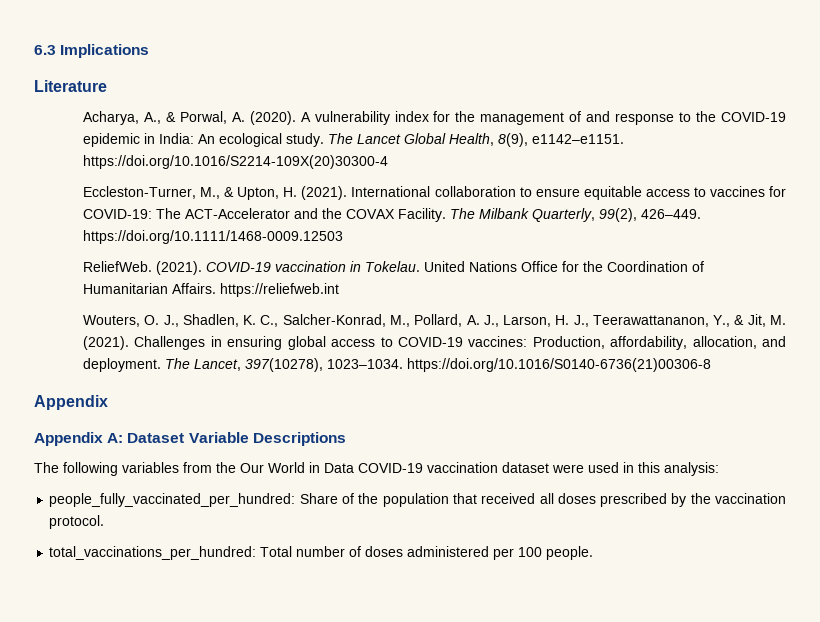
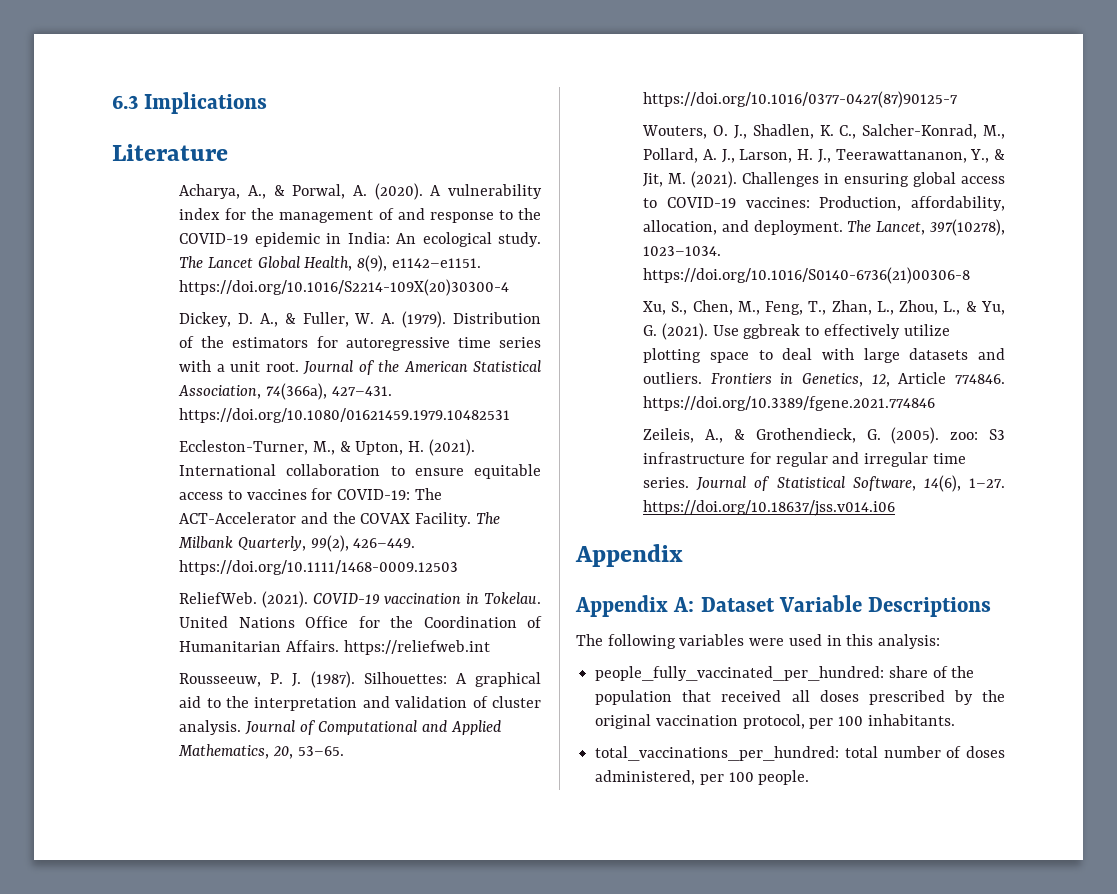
(388, 162) none -> [179,311,541,328] [179,336,541,351] [179,360,541,375] [178,383,392,400] [179,408,511,423] // Dickey, D. A., & Fuller, W. A. (1979). Distribution of the estimators for autoregressive time series with a unit root. Journal of the American Statistical Association, 74(366a), 427–431. https://doi.org/10.1080/01621459.1979.10482531
(339, 290) none -> [179,671,541,688] [179,696,541,711] [179,720,502,735] [178,744,344,759] [643,91,959,108] // Rousseeuw, P. J. (1987). Silhouettes: A graphical aid to the interpretation and validation of cluster analysis. Journal of Computational and Applied Mathematics, 20, 53–65. https://doi.org/10.1016/0377-0427(87)90125-7
(711, 365) none -> [643,300,1005,315] [643,323,950,340] [643,348,1006,363] [643,372,1005,387] [643,396,936,411] [643,427,1005,444] [643,452,966,467] [643,475,1005,492] [643,500,896,516] // Xu, S., Chen, M., Feng, T., Zhan, L., Zhou, L., & Yu, G. (2021). Use ggbreak to effectively utilize plotting space to deal with large datasets and outliers. Frontiers in Genetics, 12, Article 774846. https://doi.org/10.3389/fgene.2021.774846 // Zeileis, A., & Grothendieck, G. (2005). zoo: S3 infrastructure for regular and irregular time series. Journal of Statistical Software, 14(6), 1–27. https://doi.org/10.18637/jss.v014.i06
[183,462,549,473] from the Our World in Data COVID-19 vaccination dataset -> (745, 640) none
[299,493,338,504] Share -> [888,666,928,678] share
[714,493,786,504] [49,515,105,529] vaccination protocol. -> [595,714,955,729] original vaccination protocol, per 100 inhabitants.
[260,546,293,557] Total -> [844,746,878,758] total
[407,546,490,557] administered -> [595,770,696,785] administered,

